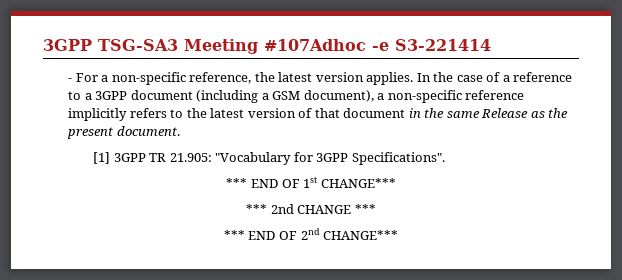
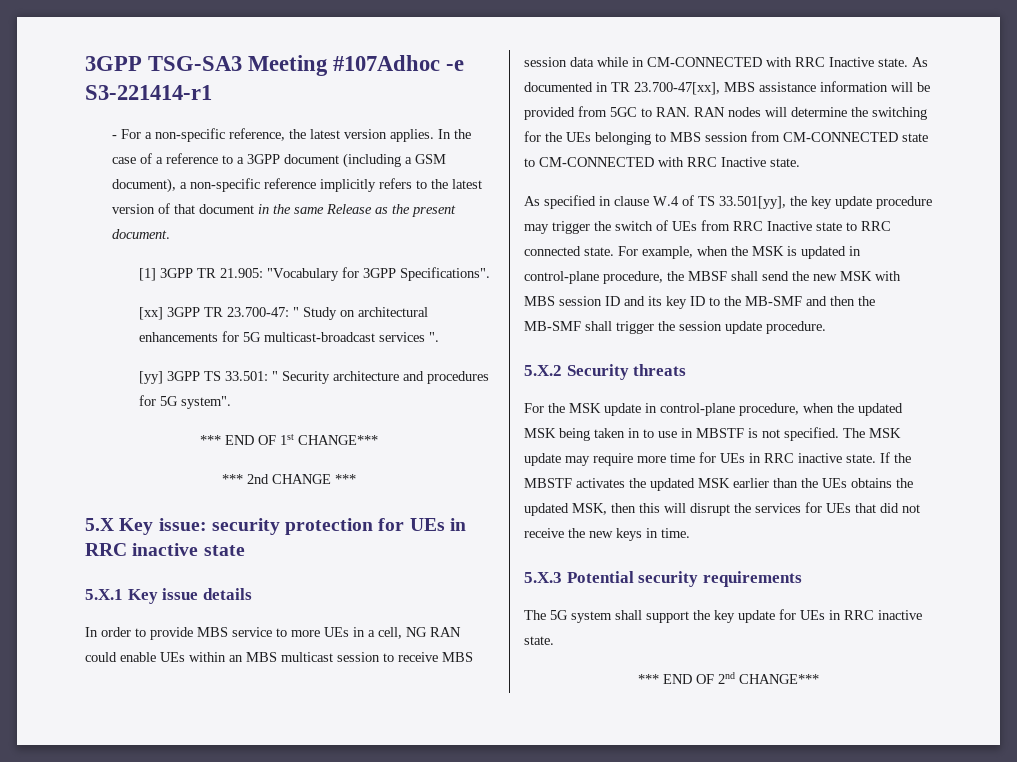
[395,39,491,51] S3-221414 -> [85,85,212,100] S3-221414-r1
(445, 158) none -> [138,307,428,320] [138,331,439,342] [138,371,489,384] [138,395,231,409] // [xx] 3GPP TR 23.700-47: " Study on architectural enhancements for 5G multicast-broadcast services ". // [yy] 3GPP TS 33.501: " Security architecture and procedures for 5G system".
(376, 209) none -> [85,518,466,535] [85,543,245,556] [85,588,252,604] [85,627,461,640] [85,652,473,662] [524,57,928,67] [524,81,930,95] [524,106,927,120] [524,131,928,145] [524,157,800,167] [524,195,932,209] [524,220,891,234] [524,246,861,259] [524,271,901,284] [524,296,875,309] [524,321,826,334] [524,364,687,380] [524,403,903,416] [524,427,901,441] [524,452,911,466] [524,478,913,491] [524,502,920,516] [524,528,690,541] [524,571,802,587] [524,609,922,623] [524,636,554,645] // 5.X Key issue: security protection for UEs in RRC inactive state // 5.X.1 Key issue details // In order to provide MBS service to more UEs in a cell, NG RAN could enable UEs within an MBS multicast session to receive MBS session data while in CM-CONNECTED with RRC Inactive state. As documented in TR 23.700-47[xx], MBS assistance information will be provided from 5GC to RAN. RAN nodes will determine the switching for the UEs belonging to MBS session from CM-CONNECTED state to CM-CONNECTED with RRC Inactive state. // As specified in clause W.4 of TS 33.501[yy], the key update procedure may trigger the switch of UEs from RRC Inactive state to RRC connected state. For example, when the MSK is updated in control-plane procedure, the MBSF shall send the new MSK with MBS session ID and its key ID to the MB-SMF and then the MB-SMF shall trigger the session update procedure. // 5.X.2 Security threats // For the MSK update in control-plane procedure, when the updated MSK being taken in to use in MBSTF is not specified. The MSK update may require more time for UEs in RRC inactive state. If the MBSTF activates the updated MSK earlier than the UEs obtains the updated MSK, then this will disrupt the services for UEs that did not receive the new keys in time. // 5.X.3 Potential security requirements // The 5G system shall support the key update for UEs in RRC inactive state.

